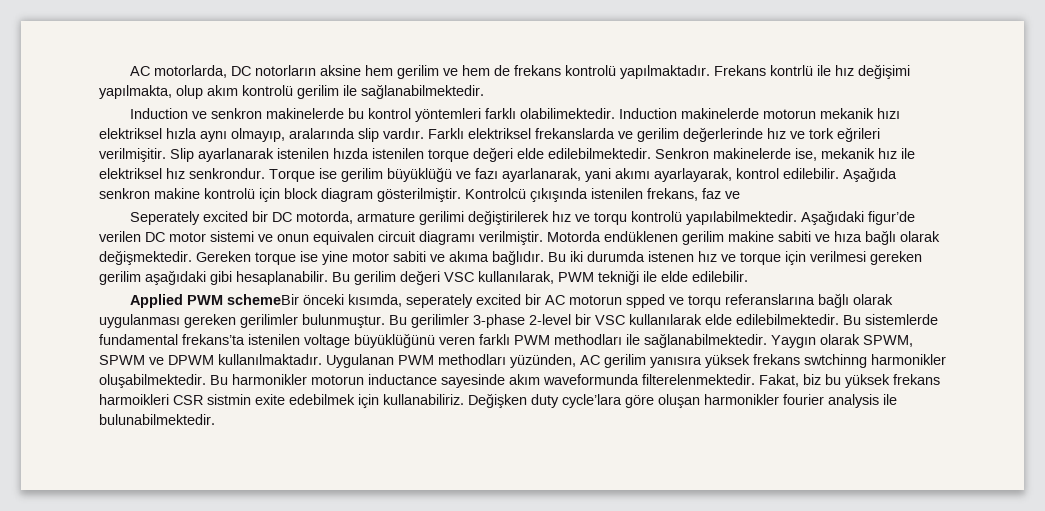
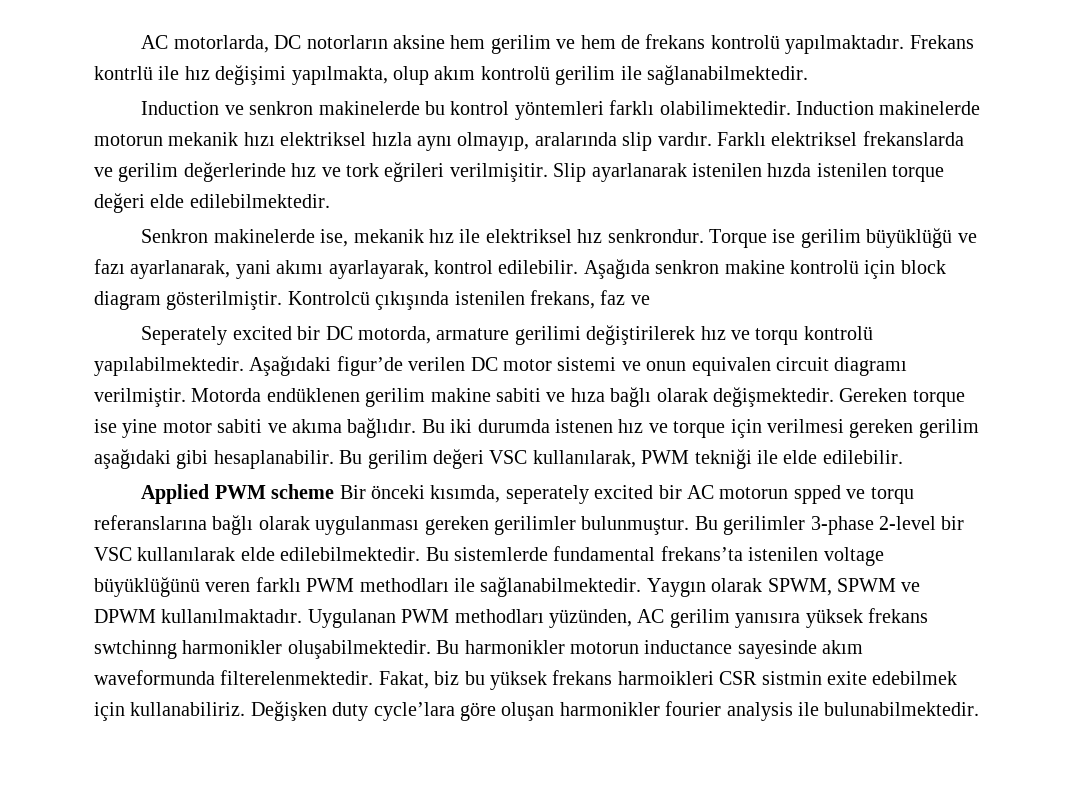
(651, 153) none -> (330, 201) //
[226,294,299,305] schemeBir -> [271,484,366,499] scheme Bir

